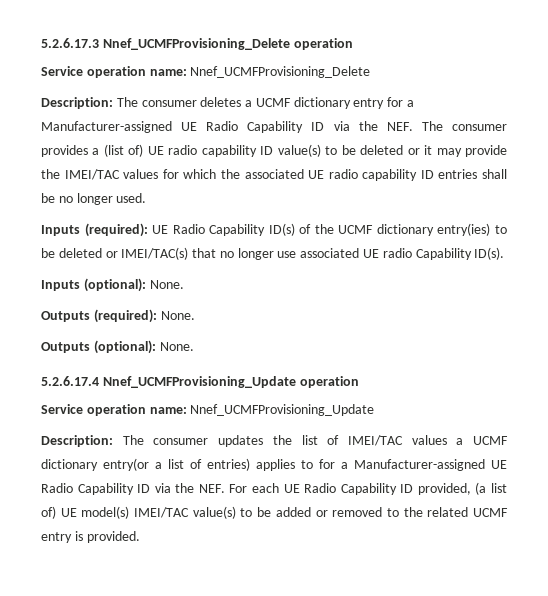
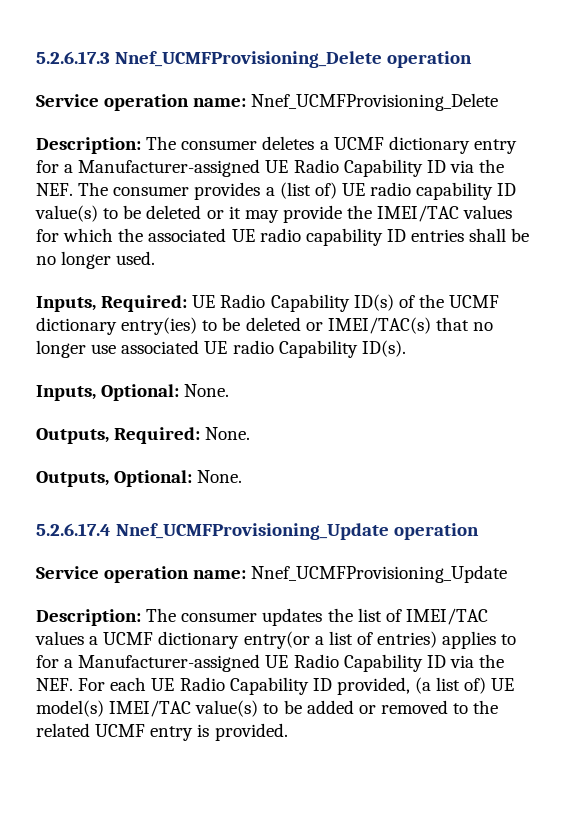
[41,223,148,237] Inputs (required): -> [36,295,188,312] Inputs, Required:
[41,278,184,292] [41,309,195,323] [41,340,156,354] Inputs (optional): None. // Outputs (required): None. // Outputs (optional): -> [36,384,230,401] [36,427,251,444] [36,470,193,487] Inputs, Optional: None. // Outputs, Required: None. // Outputs, Optional:

